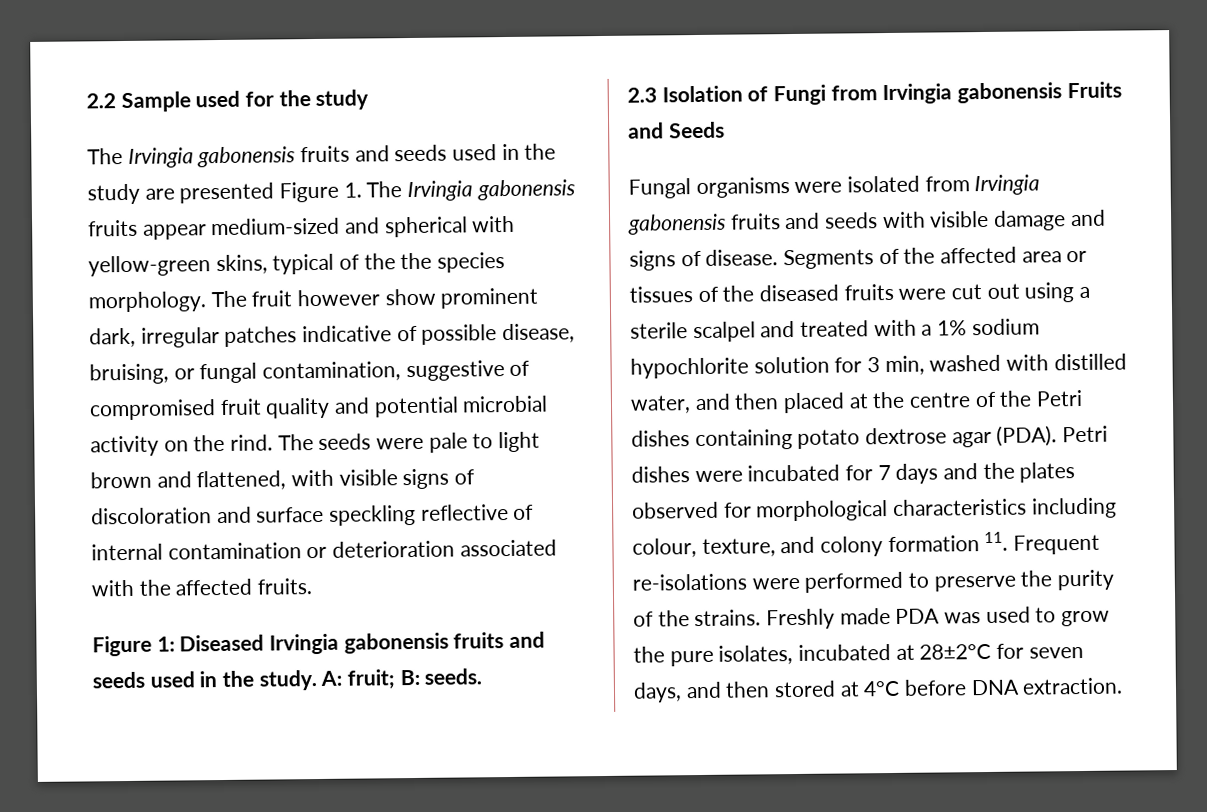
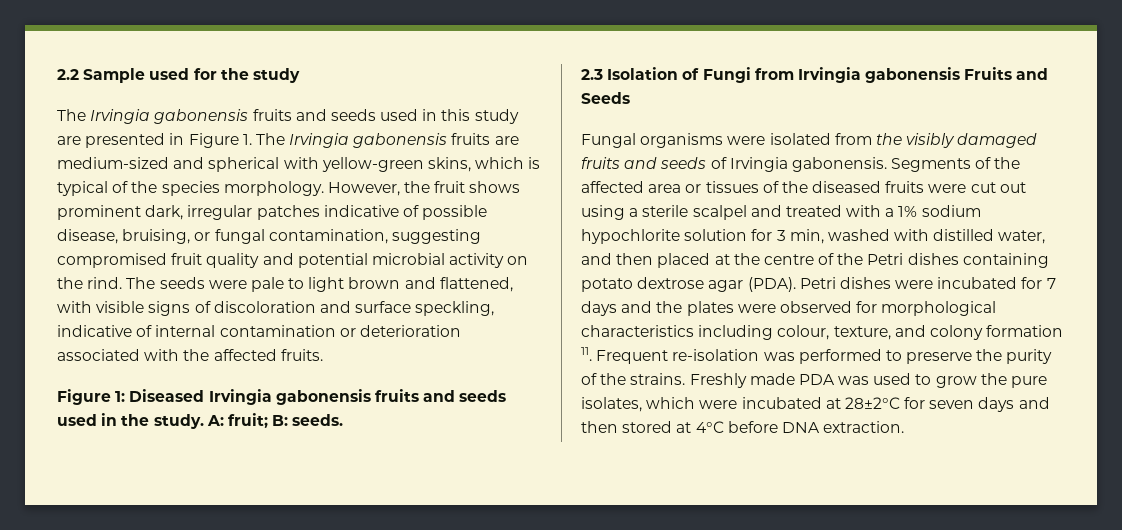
[524,143,557,160] the -> [441,109,471,121] this
(275, 193) none -> [169,133,185,145] in
[142,224,207,240] appear -> [494,136,519,145] are
(268, 264) none -> [475,157,541,169] which is
[400,252,433,270] the -> (158, 187) none
[210,288,436,308] The fruit however show -> [327,181,521,196] However, the fruit shows
[405,360,531,382] suggestive of -> [391,229,481,244] suggesting
[329,504,509,526] speckling reflective -> [415,301,495,316] [57,325,132,337] speckling, indicative
[974,174,1041,196] [627,209,1106,235] [629,249,779,271] Irvingia gabonensis fruits and seeds with visible damage and signs of disease. -> [875,133,1038,148] [581,157,887,172] the visibly damaged fruits and seeds of Irvingia gabonensis.
(1076, 472) none -> [737,304,776,313] were
[632,573,800,591] re-isolations were -> [672,349,795,361] re-isolation was
(794, 655) none -> [646,397,738,409] which were
[633,682,682,703] days, -> [978,397,1015,412] days

